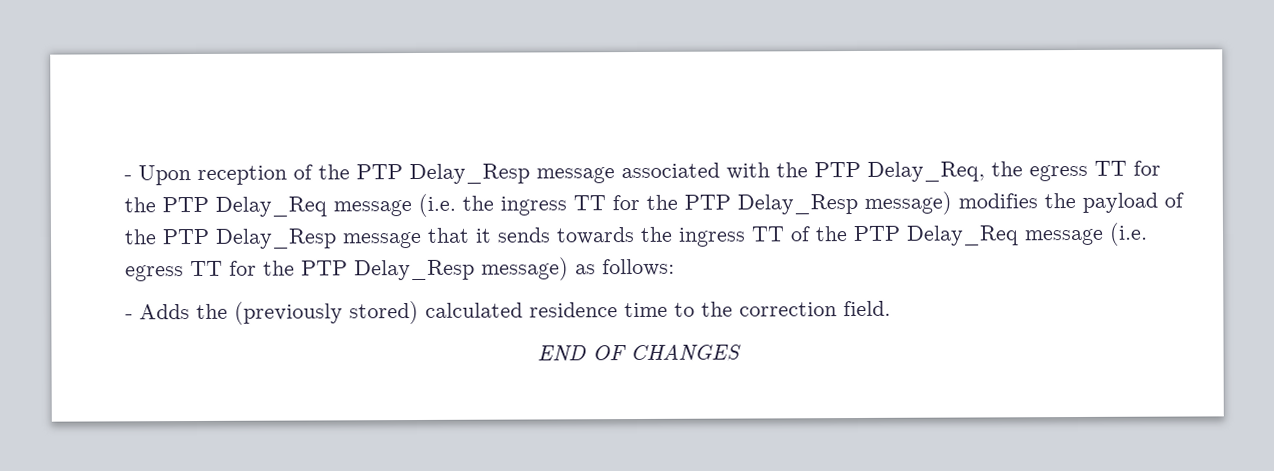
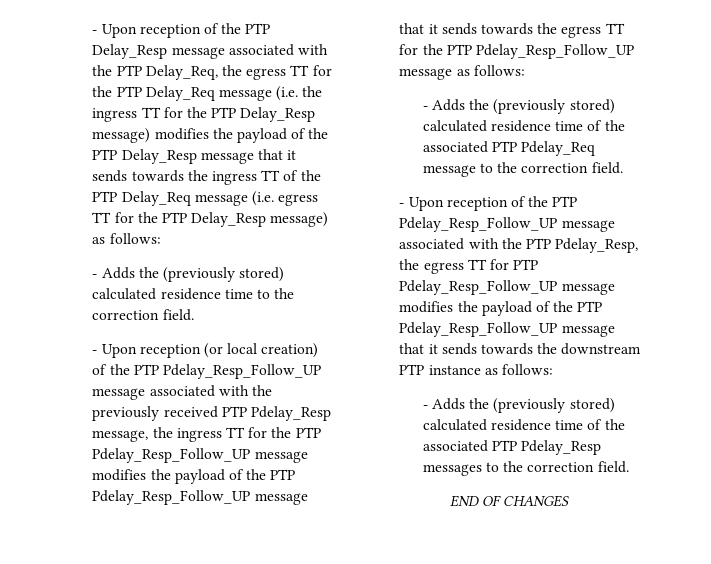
(891, 308) none -> [92,343,319,358] [92,364,321,379] [92,385,272,400] [92,406,331,421] [92,427,321,442] [92,448,308,463] [92,469,296,484] [92,490,308,505] [399,23,625,38] [399,44,634,59] [399,65,525,80] [422,99,615,114] [422,120,625,132] [422,141,596,156] [422,162,623,177] [399,196,578,211] [399,217,615,232] [399,238,639,253] [399,259,539,274] [399,280,615,295] [399,301,603,316] [399,322,615,337] [399,343,642,355] [399,364,553,375] [422,398,615,413] [422,419,625,431] [422,440,602,455] [422,461,629,476] // - Upon reception (or local creation) of the PTP Pdelay_Resp_Follow_UP message associated with the previously received PTP Pdelay_Resp message, the ingress TT for the PTP Pdelay_Resp_Follow_UP message modifies the payload of the PTP Pdelay_Resp_Follow_UP message that it sends towards the egress TT for the PTP Pdelay_Resp_Follow_UP message as follows: // - Adds the (previously stored) calculated residence time of the associated PTP Pdelay_Req message to the correction field. // - Upon reception of the PTP Pdelay_Resp_Follow_UP message associated with the PTP Pdelay_Resp, the egress TT for PTP Pdelay_Resp_Follow_UP message modifies the payload of the PTP Pdelay_Resp_Follow_UP message that it sends towards the downstream PTP instance as follows: // - Adds the (previously stored) calculated residence time of the associated PTP Pdelay_Resp messages to the correction field.

